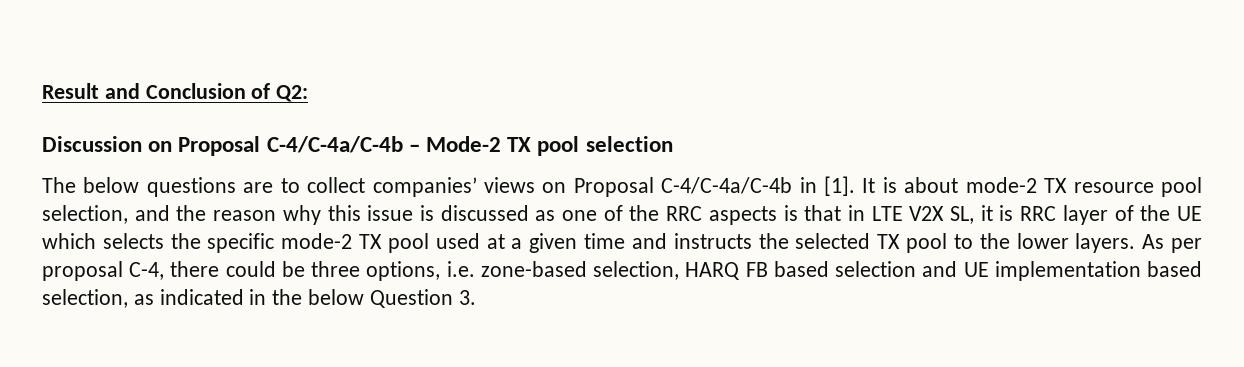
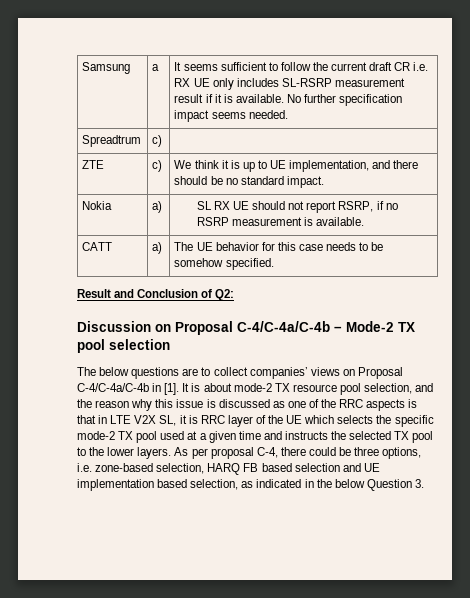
(42, 91) none -> [82,62,131,74] [152,64,160,71] [174,62,429,71] [174,78,405,90] [174,94,403,106] [174,110,288,122] [82,135,142,147] [152,135,163,147] [82,160,105,169] [152,160,163,172] [174,160,419,172] [174,176,324,188] [82,201,113,210] [152,201,163,213] [196,201,398,213] [196,217,365,226] [82,242,113,251] [152,242,163,254] [174,242,384,251] [174,258,274,270] Samsung | a | It seems sufficient to follow the current draft CR i.e. RX UE only includes SL-RSRP measurement result if it is available. No further specification impact seems needed. // Spreadtrum | c) | // ZTE | c) | We think it is up to UE implementation, and there should be no standard impact. // Nokia | a) | SL RX UE should not report RSRP, if no RSRP measurement is available. // CATT | a) | The UE behavior for this case needs to be somehow specified. //

